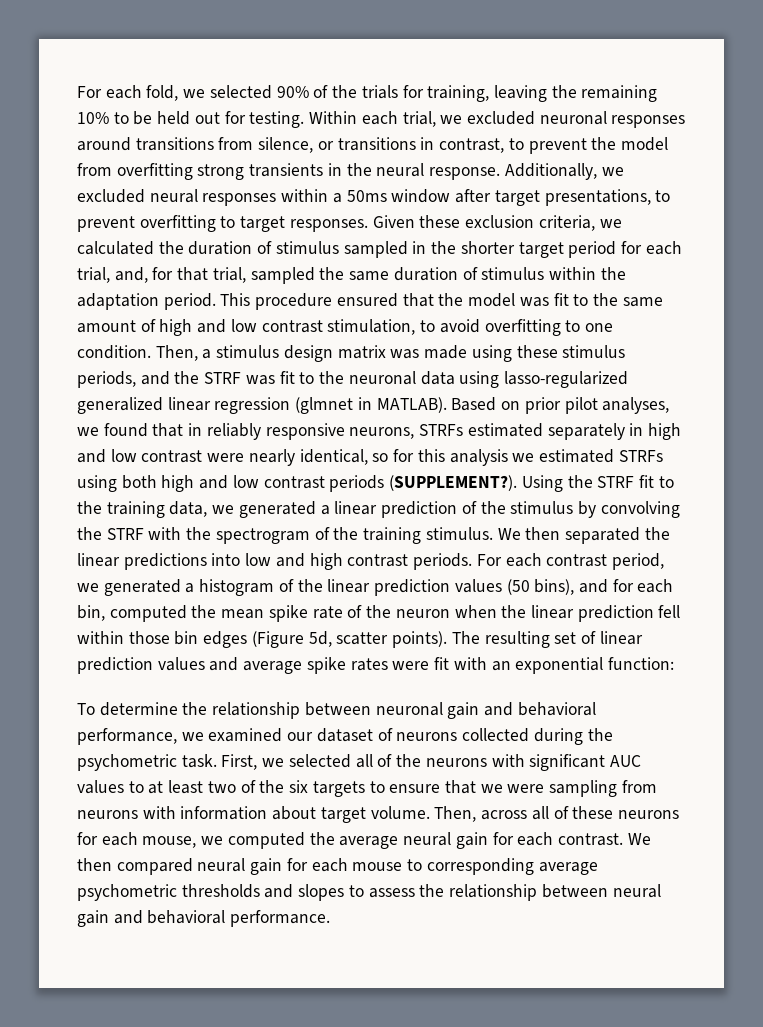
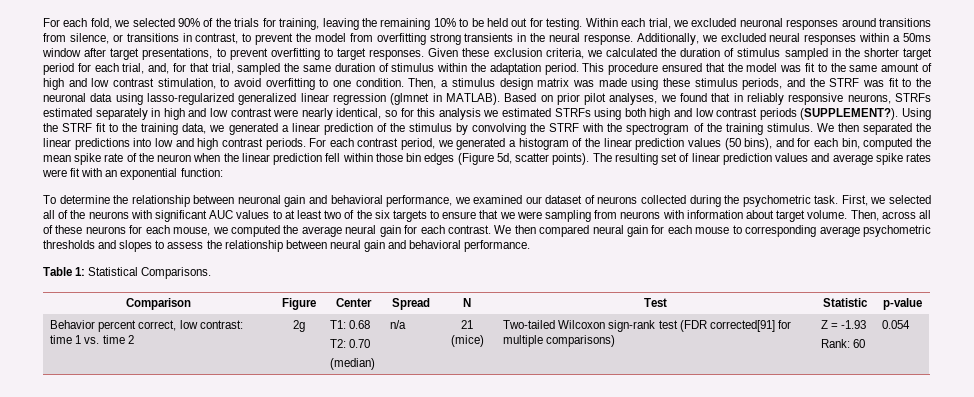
(331, 918) none -> [43,267,212,279] [126,298,191,310] [281,298,316,310] [336,298,372,307] [391,298,430,310] [463,298,471,307] [644,298,667,307] [823,298,868,307] [883,298,922,310] [50,320,243,332] [50,335,134,344] [292,320,305,332] [330,320,371,329] [330,339,371,348] [330,358,376,370] [390,320,407,329] [461,320,473,329] [450,335,484,347] [503,320,791,332] [503,335,616,347] [821,320,867,329] [821,339,866,348] [882,320,911,329] // Table 1: Statistical Comparisons. // Comparison | Figure | Center | Spread | N | Test | Statistic | p-value // Behavior percent correct, low contrast: time 1 vs. time 2 | 2g | T1: 0.68 // T2: 0.70 // (median) | n/a | 21 (mice) | Two-tailed Wilcoxon sign-rank test (FDR corrected[91] for multiple comparisons) | Z = -1.93 // Rank: 60 | 0.054

